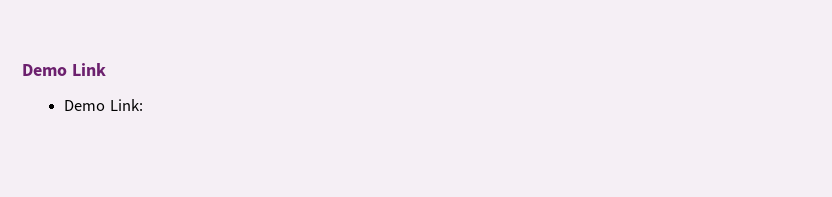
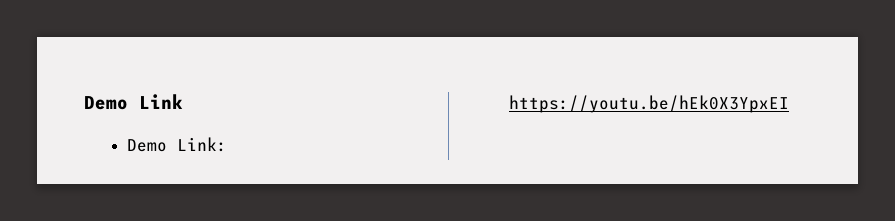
(143, 105) none -> [508,95,789,113] https://youtu.be/hEk0X3YpxEI

